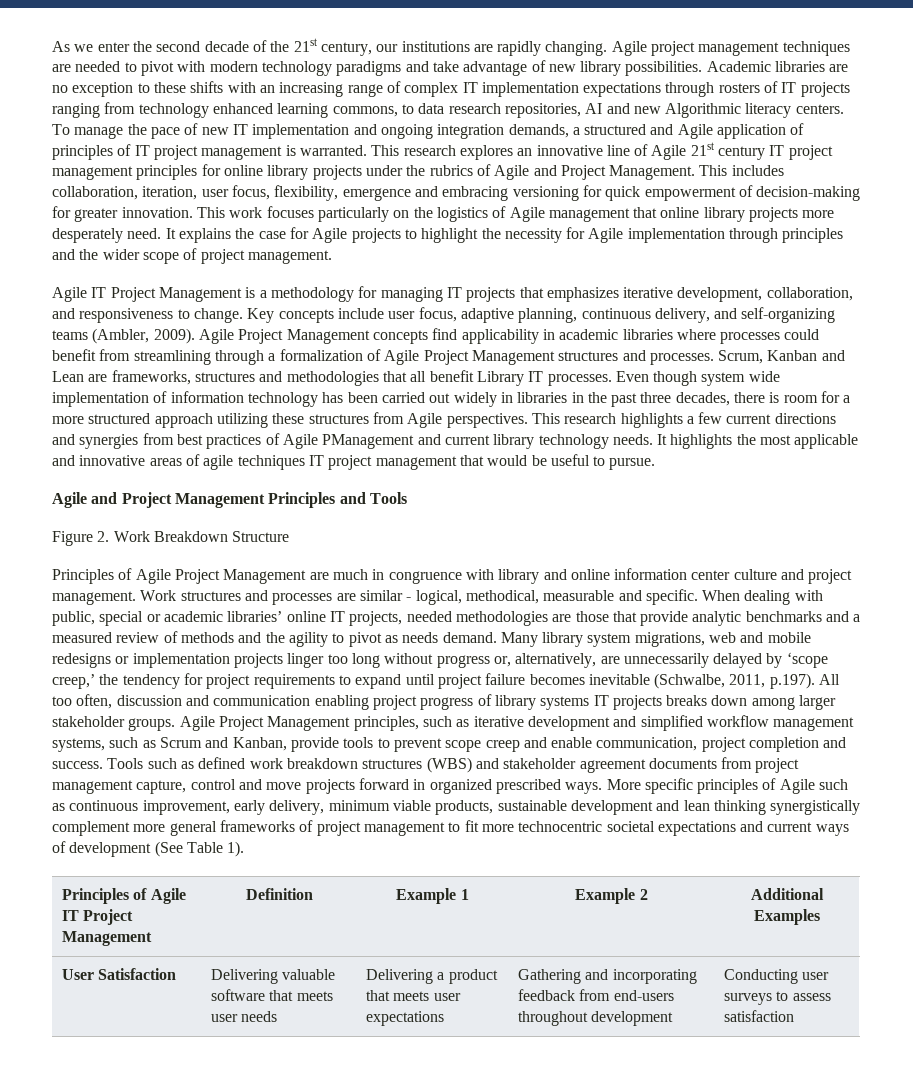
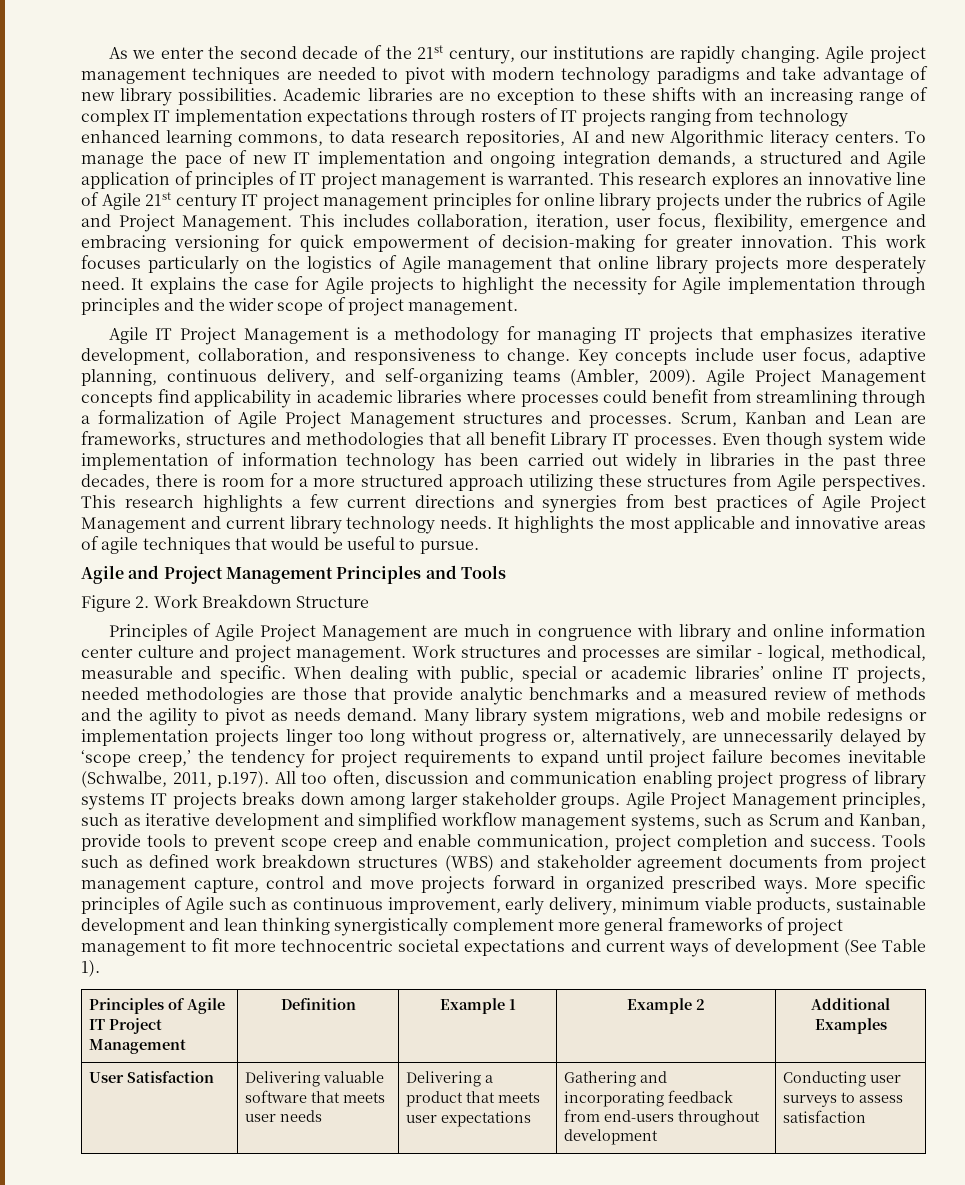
[322,434,415,449] PManagement -> [870,495,927,513] [81,517,186,533] Project Management
[308,455,457,470] IT project management -> (231, 545) none

